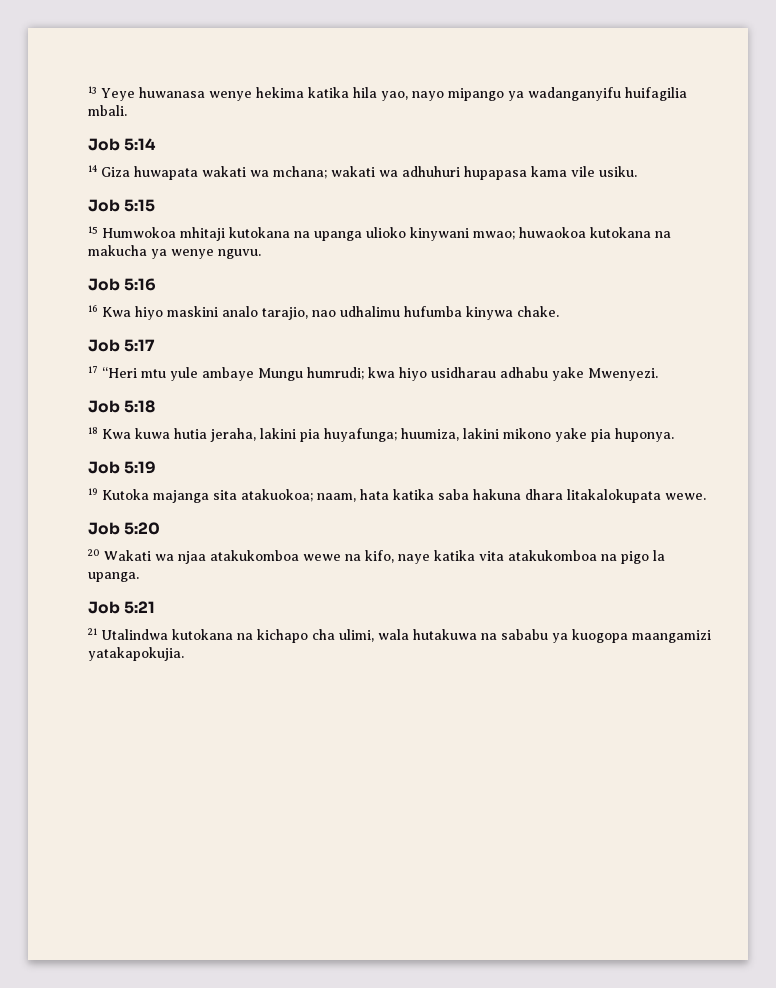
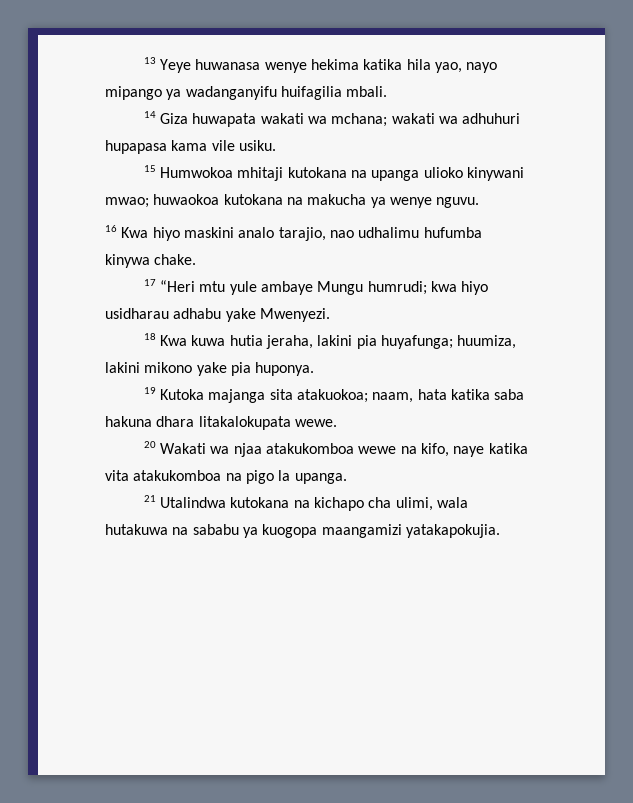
[88,138,157,151] // Job 5:14 -> (388, 91) none
[88,199,156,212] // Job 5:15 -> (276, 145) none
[88,278,157,291] // Job 5:16 -> (480, 202) none
[88,339,156,352] // Job 5:17 -> (197, 259) none
[88,400,156,413] // Job 5:18 -> (330, 315) none
[88,461,157,474] // Job 5:19 -> (315, 369) none
[88,522,161,535] // Job 5:20 -> (337, 423) none
[88,601,156,614] // Job 5:21 -> (347, 478) none

